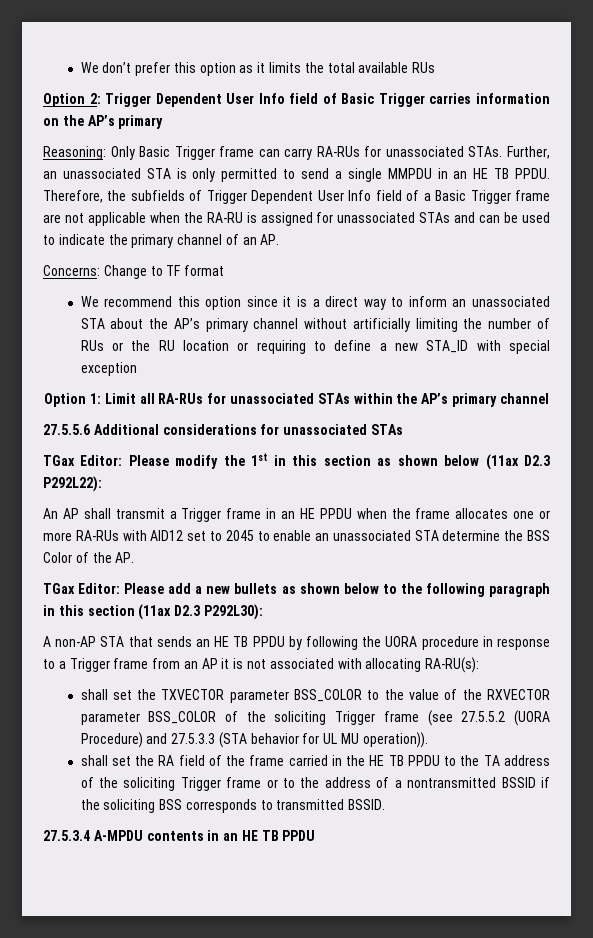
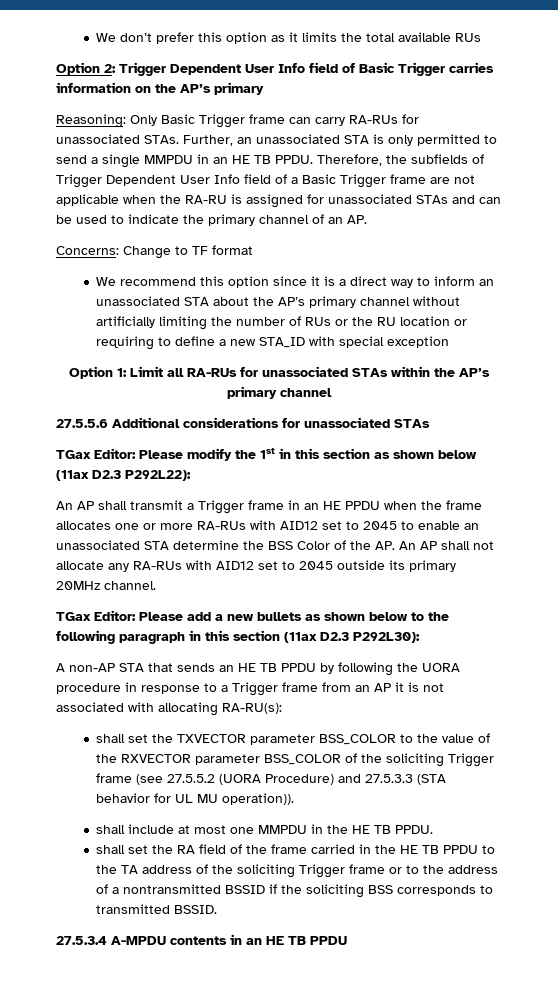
(135, 557) none -> [399,541,494,550] [56,560,456,572] [56,581,156,590] An AP shall not allocate any RA-RUs with AID12 set to 2045 outside its primary 20MHz channel.
(428, 740) none -> [96,824,434,834] // shall include at most one MMPDU in the HE TB PPDU.

